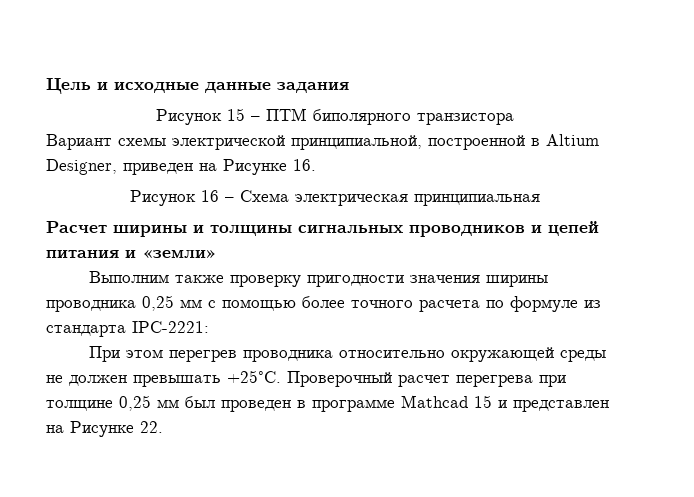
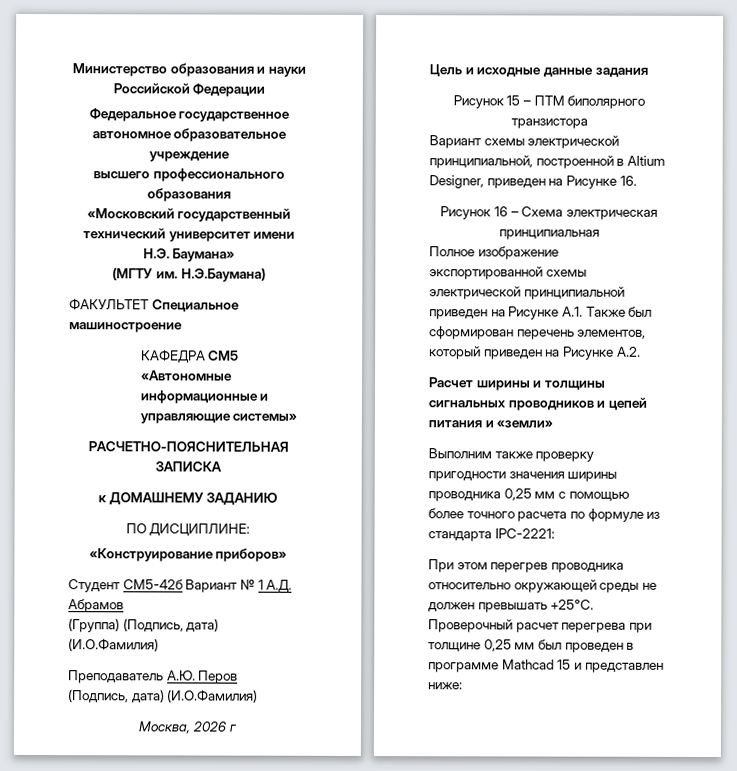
(46, 86) none -> [72,63,306,77] [112,83,266,97] [88,108,291,122] [91,128,288,142] [149,151,230,162] [93,168,285,182] [147,188,231,202] [86,208,292,222] [82,228,296,242] [142,248,236,262] [112,267,266,282] [69,298,240,313] [69,322,183,333] [140,349,240,364] [140,370,233,381] [139,390,269,404] [139,413,298,424] [87,441,289,452] [155,461,222,472] [97,492,279,506] [125,523,251,537] [88,548,288,562] [68,579,293,593] [68,599,124,613] [68,618,220,633] [68,638,159,652] [68,670,239,684] [68,689,259,704] [138,721,236,734] Министерство образования и науки Российской Федерации // Федеральное государственное автономное образовательное учреждение // высшего профессионального образования // «Московский государственный технический университет имени Н.Э. Баумана» // (МГТУ им. Н.Э.Баумана) // ФАКУЛЬТЕТ Специальное машиностроение // КАФЕДРА СМ5 «Автономные информационные и управляющие системы» // РАСЧЕТНО-ПОЯСНИТЕЛЬНАЯ ЗАПИСКА // к ДОМАШНЕМУ ЗАДАНИЮ // ПО ДИСЦИПЛИНЕ: // «Конструирование приборов» // Студент СМ5-42б Вариант № 1 А.Д. Абрамов // (Группа) (Подпись, дата) (И.О.Фамилия) // Преподаватель А.Ю. Перов // (Подпись, дата) (И.О.Фамилия) // Москва, 2026 г //
(540, 200) none -> [429,246,559,260] [429,266,587,280] [429,286,625,300] [429,306,653,320] [429,326,647,340] [429,346,641,360] // Полное изображение экспортированной схемы электрической принципиальной приведен на Рисунке А.1. Также был сформирован перечень элементов, который приведен на Рисунке А.2.
[46,421,163,437] на Рисунке 22. -> [428,682,463,690] ниже:

